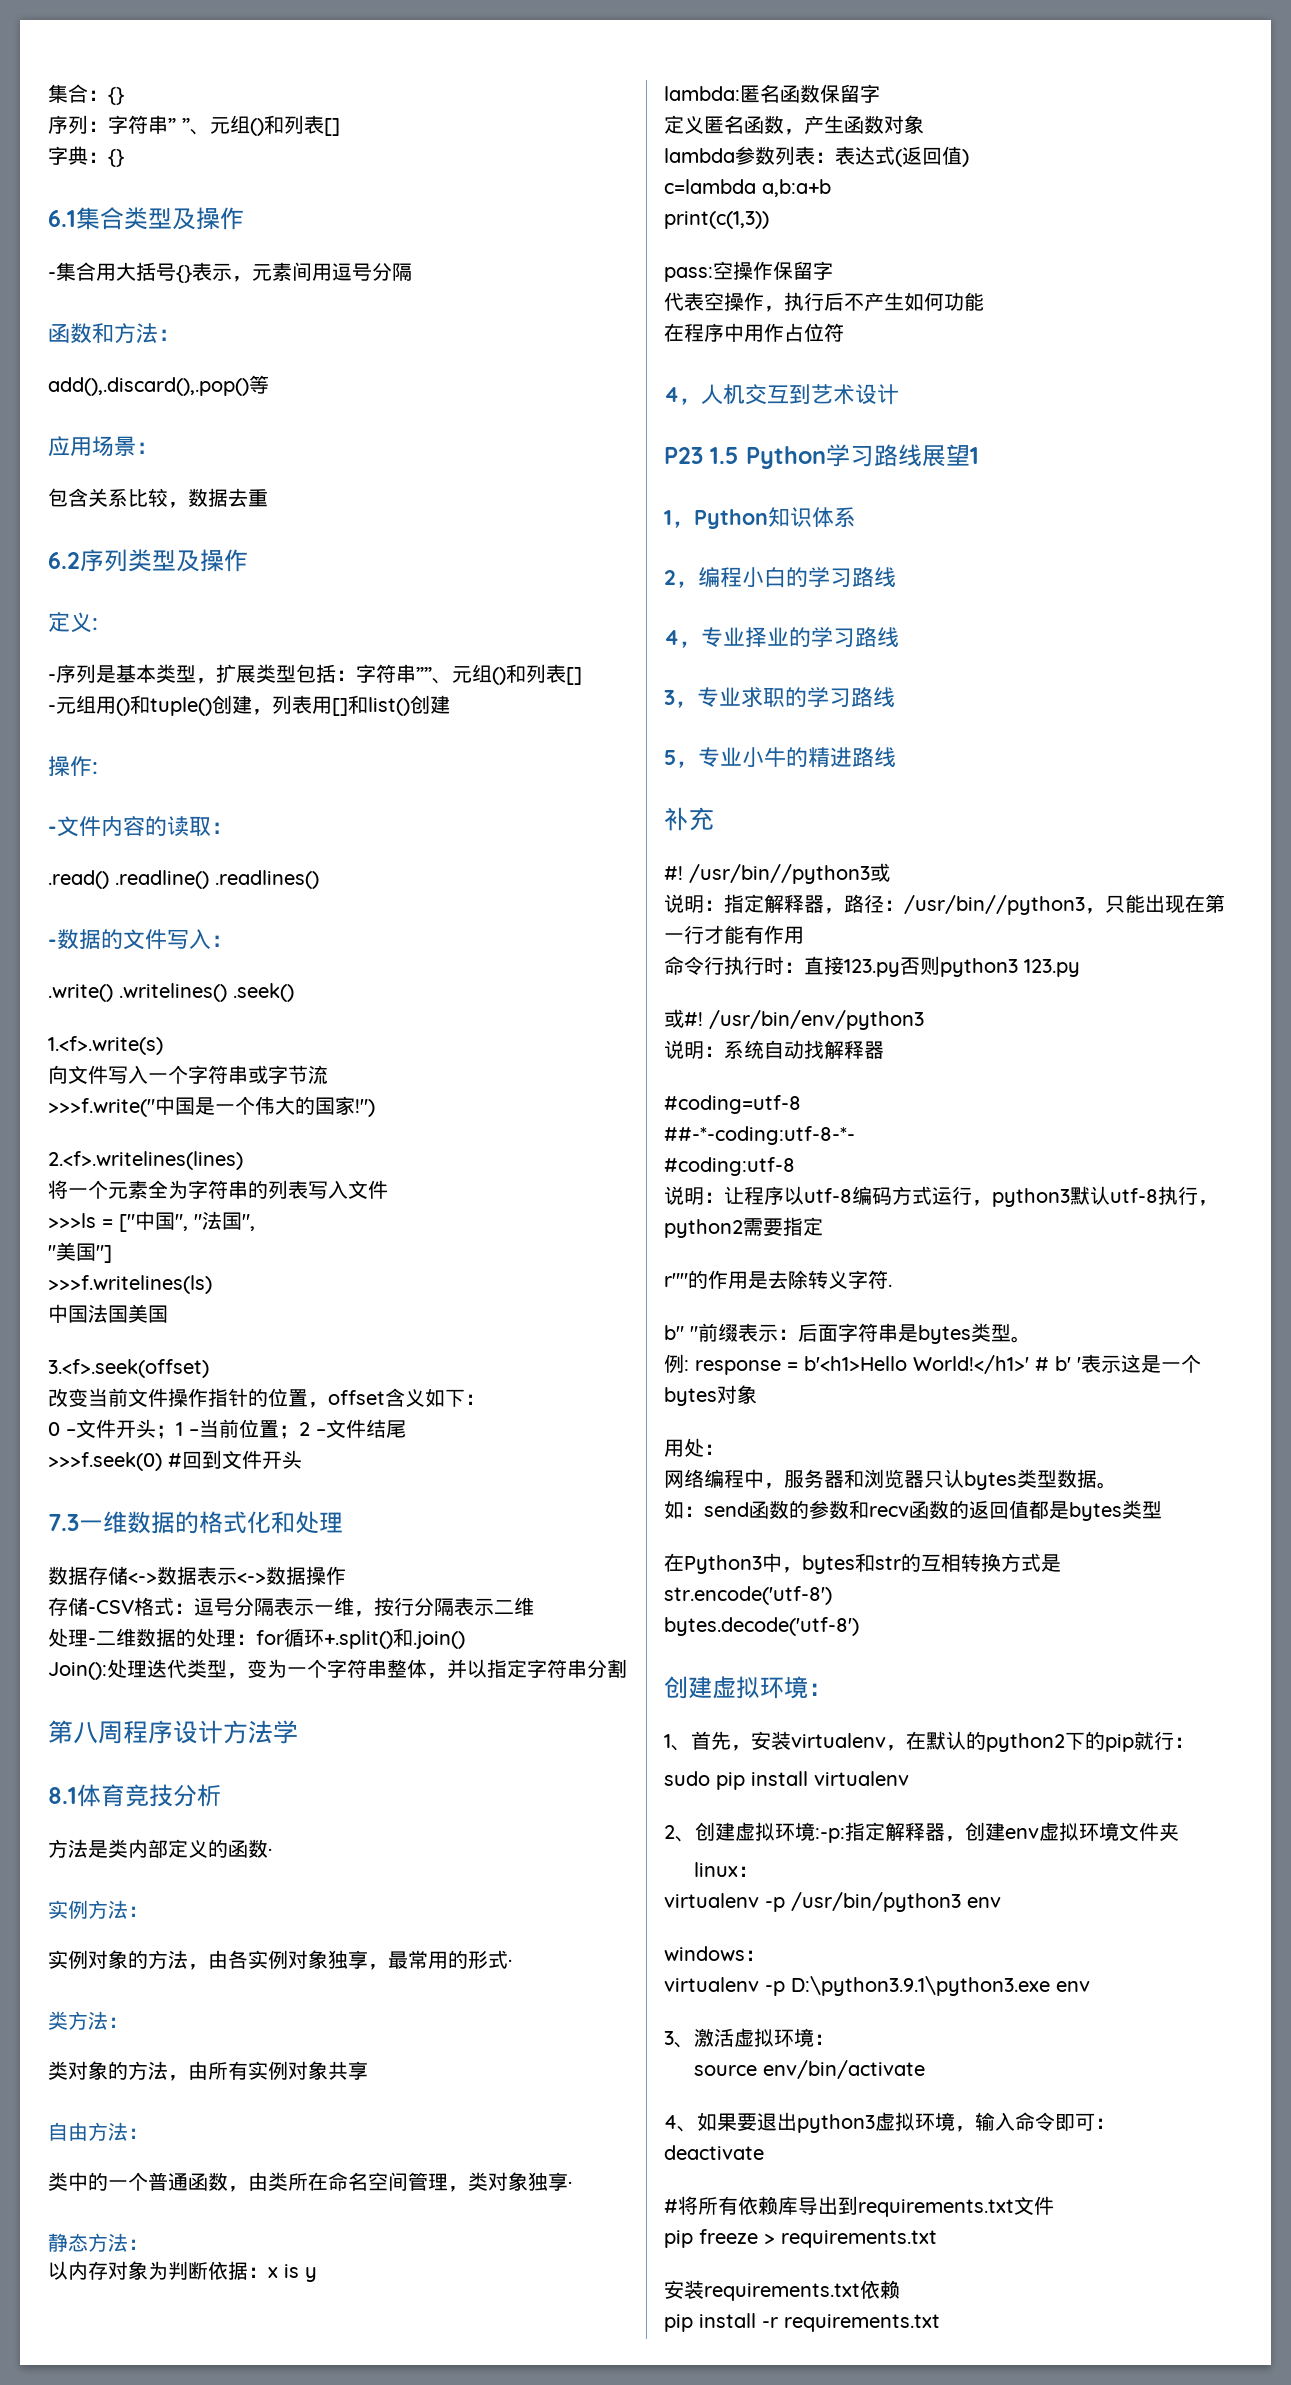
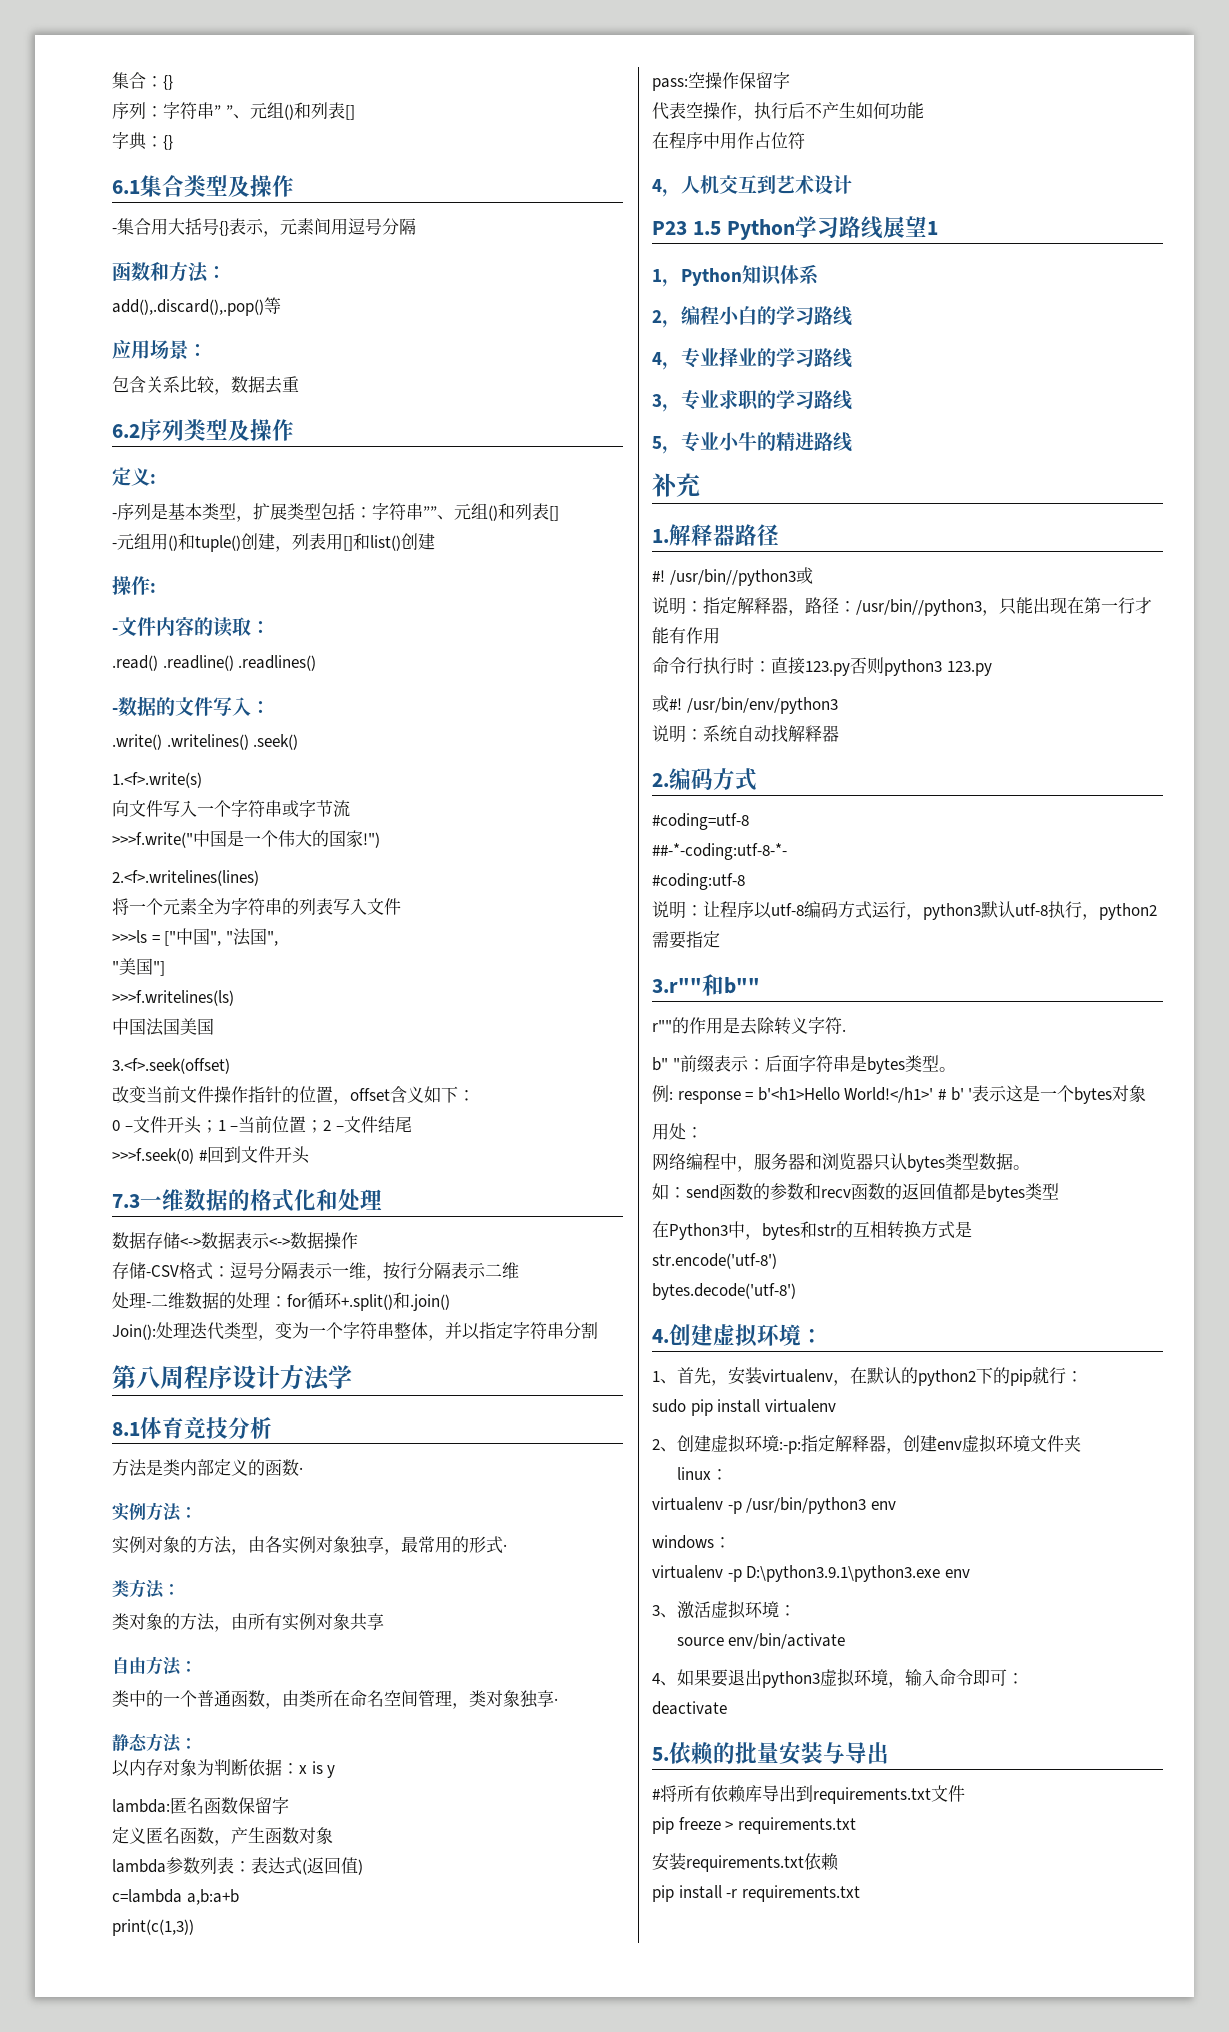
(714, 819) none -> [652,524,779,546] // 1.解释器路径
(884, 1050) none -> [652,768,757,791] // 2.编码方式
(823, 1226) none -> [652,974,760,996] // 3.r""和b""
(859, 1626) none -> [652,1329,669,1343] 4.
(764, 2152) none -> [652,1742,889,1765] // 5.依赖的批量安装与导出

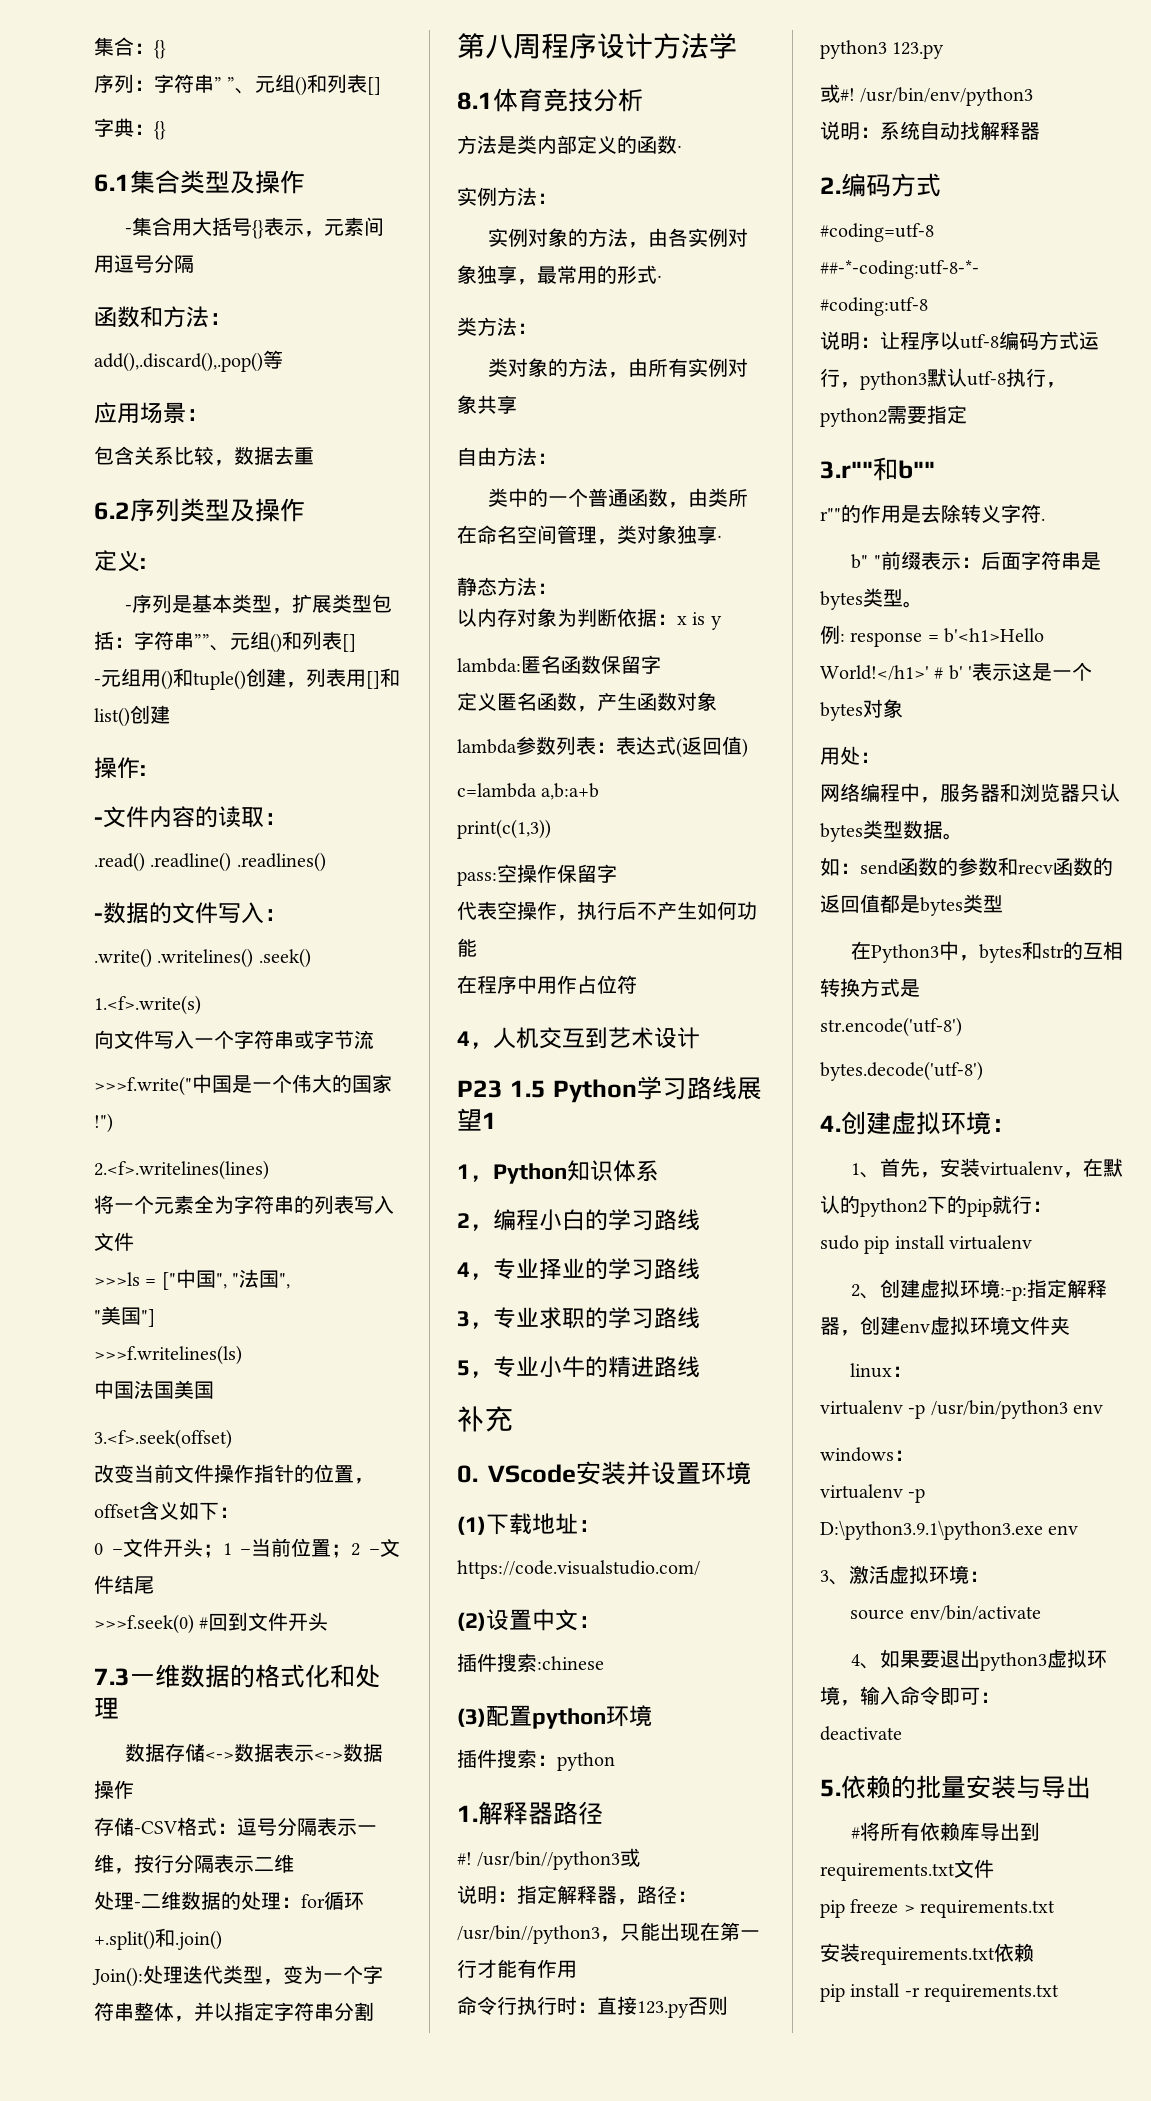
(700, 485) none -> [457,1461,751,1485] [457,1513,601,1535] [457,1560,700,1579] [457,1609,601,1631] [457,1653,604,1672] [457,1705,652,1729] [457,1749,615,1771] // 0. VScode安装并设置环境 // (1)下载地址： // https://code.visualstudio.com/ // (2)设置中文： // 插件搜索:chinese // (3)配置python环境 // 插件搜索：python

